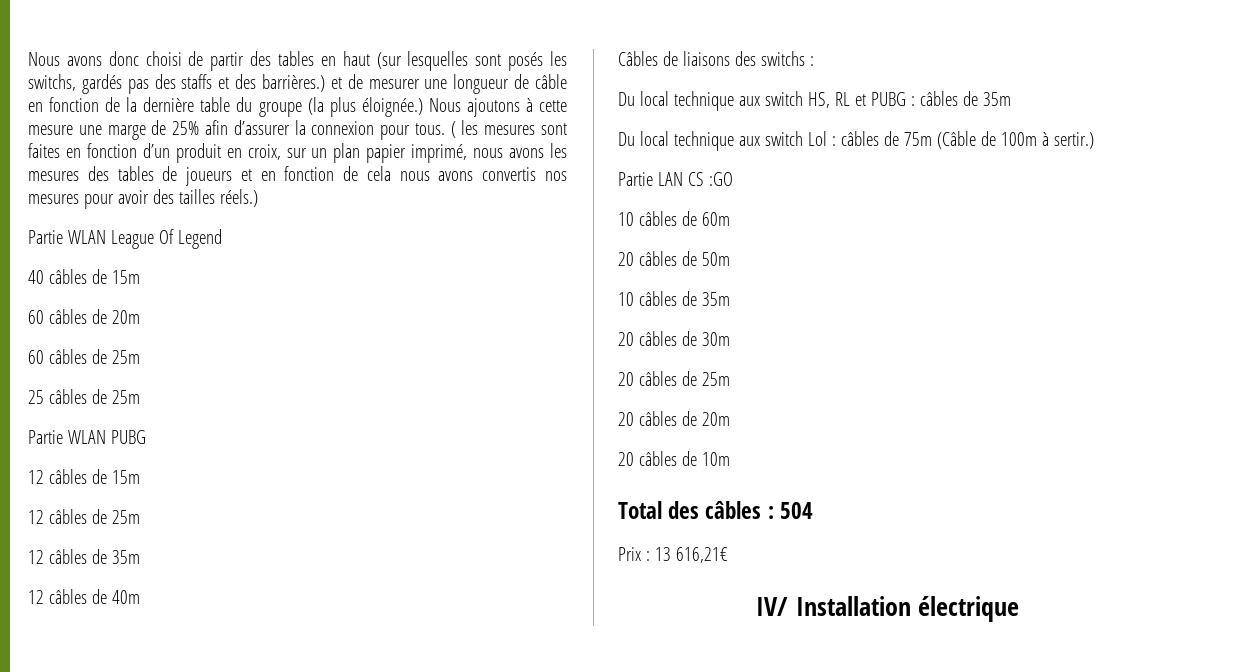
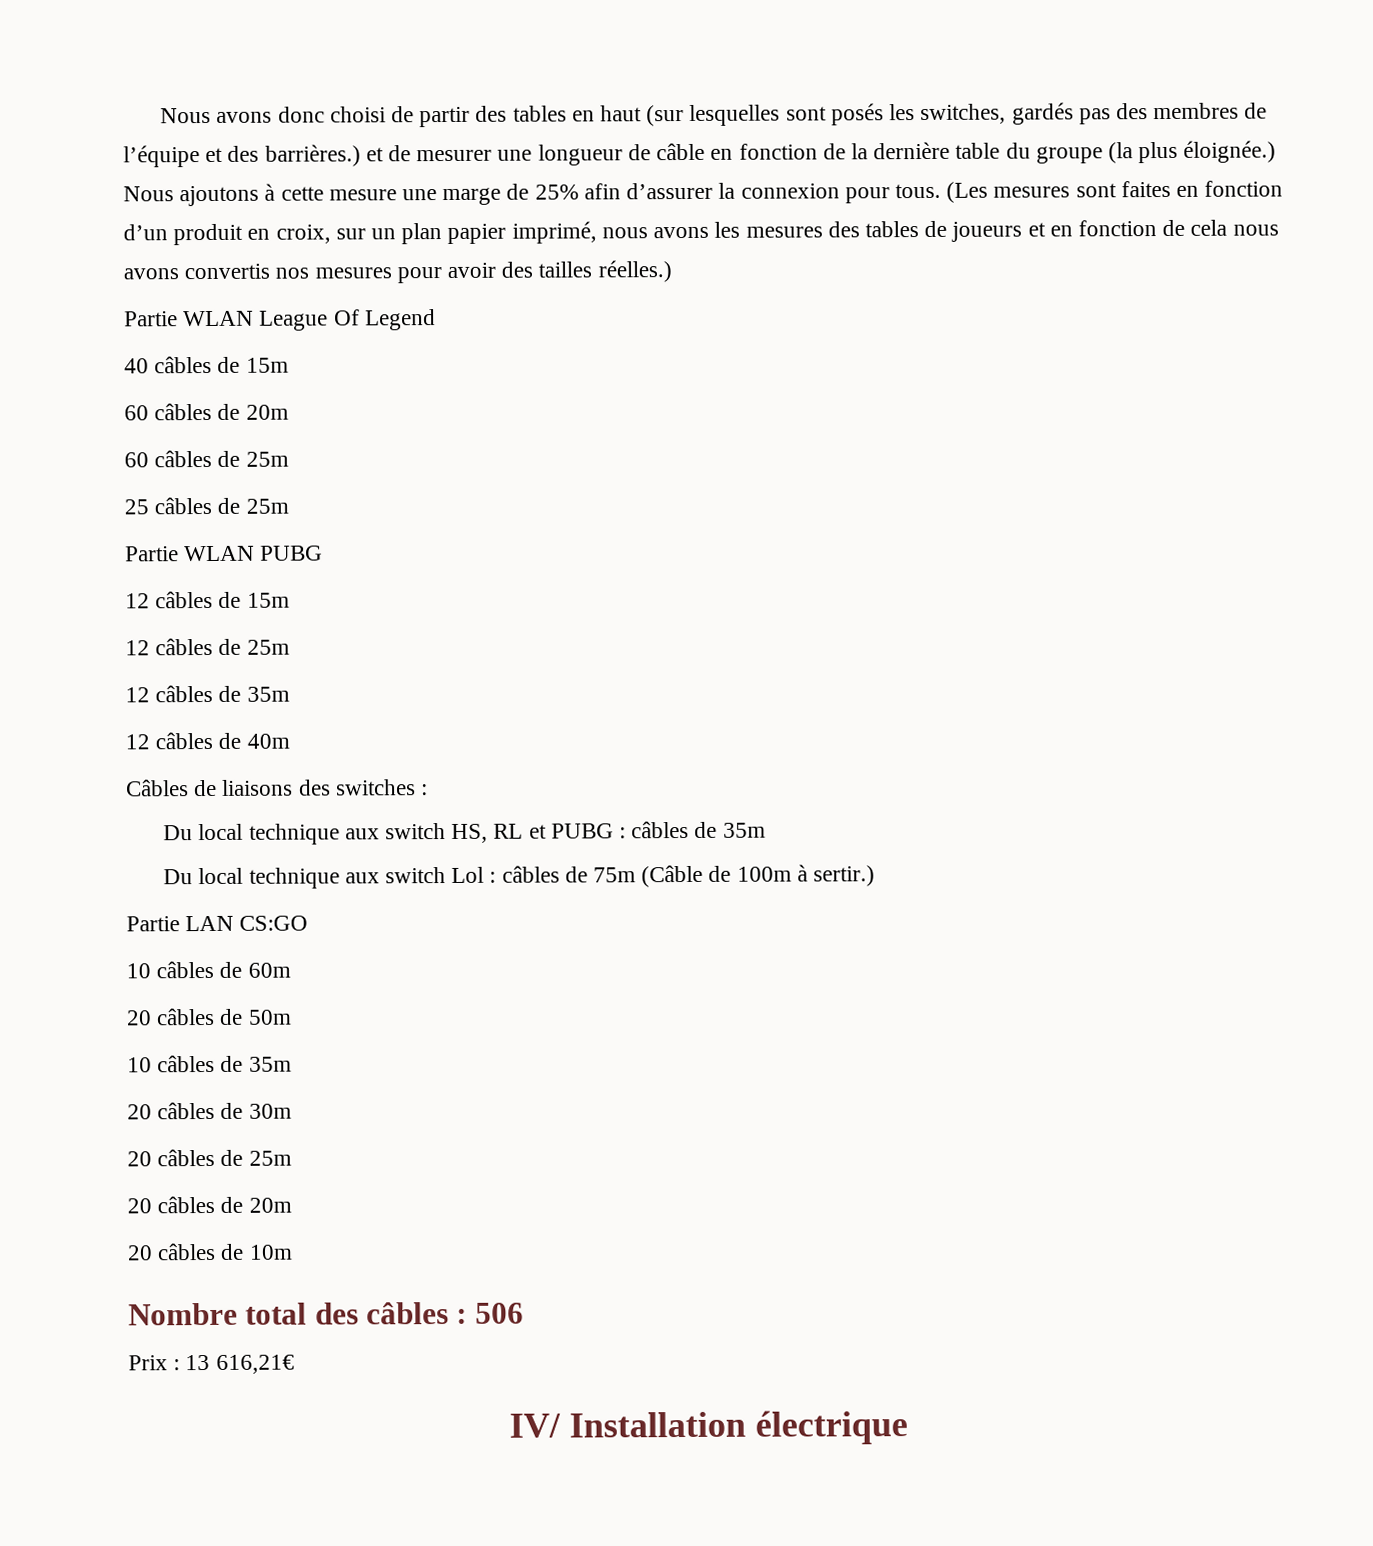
[28,74,76,91] switchs, -> [920,103,1007,125] switches,
[181,74,213,89] staffs -> [1153,102,1268,120] [123,145,200,168] membres de l’équipe
[450,120,479,138] ( les -> [946,181,989,203] (Les
[219,189,258,207] réels.) -> [597,260,672,283] réelles.)
[760,51,805,66] switchs -> [335,779,416,796] switches
[687,172,733,186] CS :GO -> [239,915,309,931] CS:GO
[618,501,662,519] Total -> [128,1302,308,1326] Nombre total
[779,502,813,519] 504 -> [474,1302,524,1324] 506

